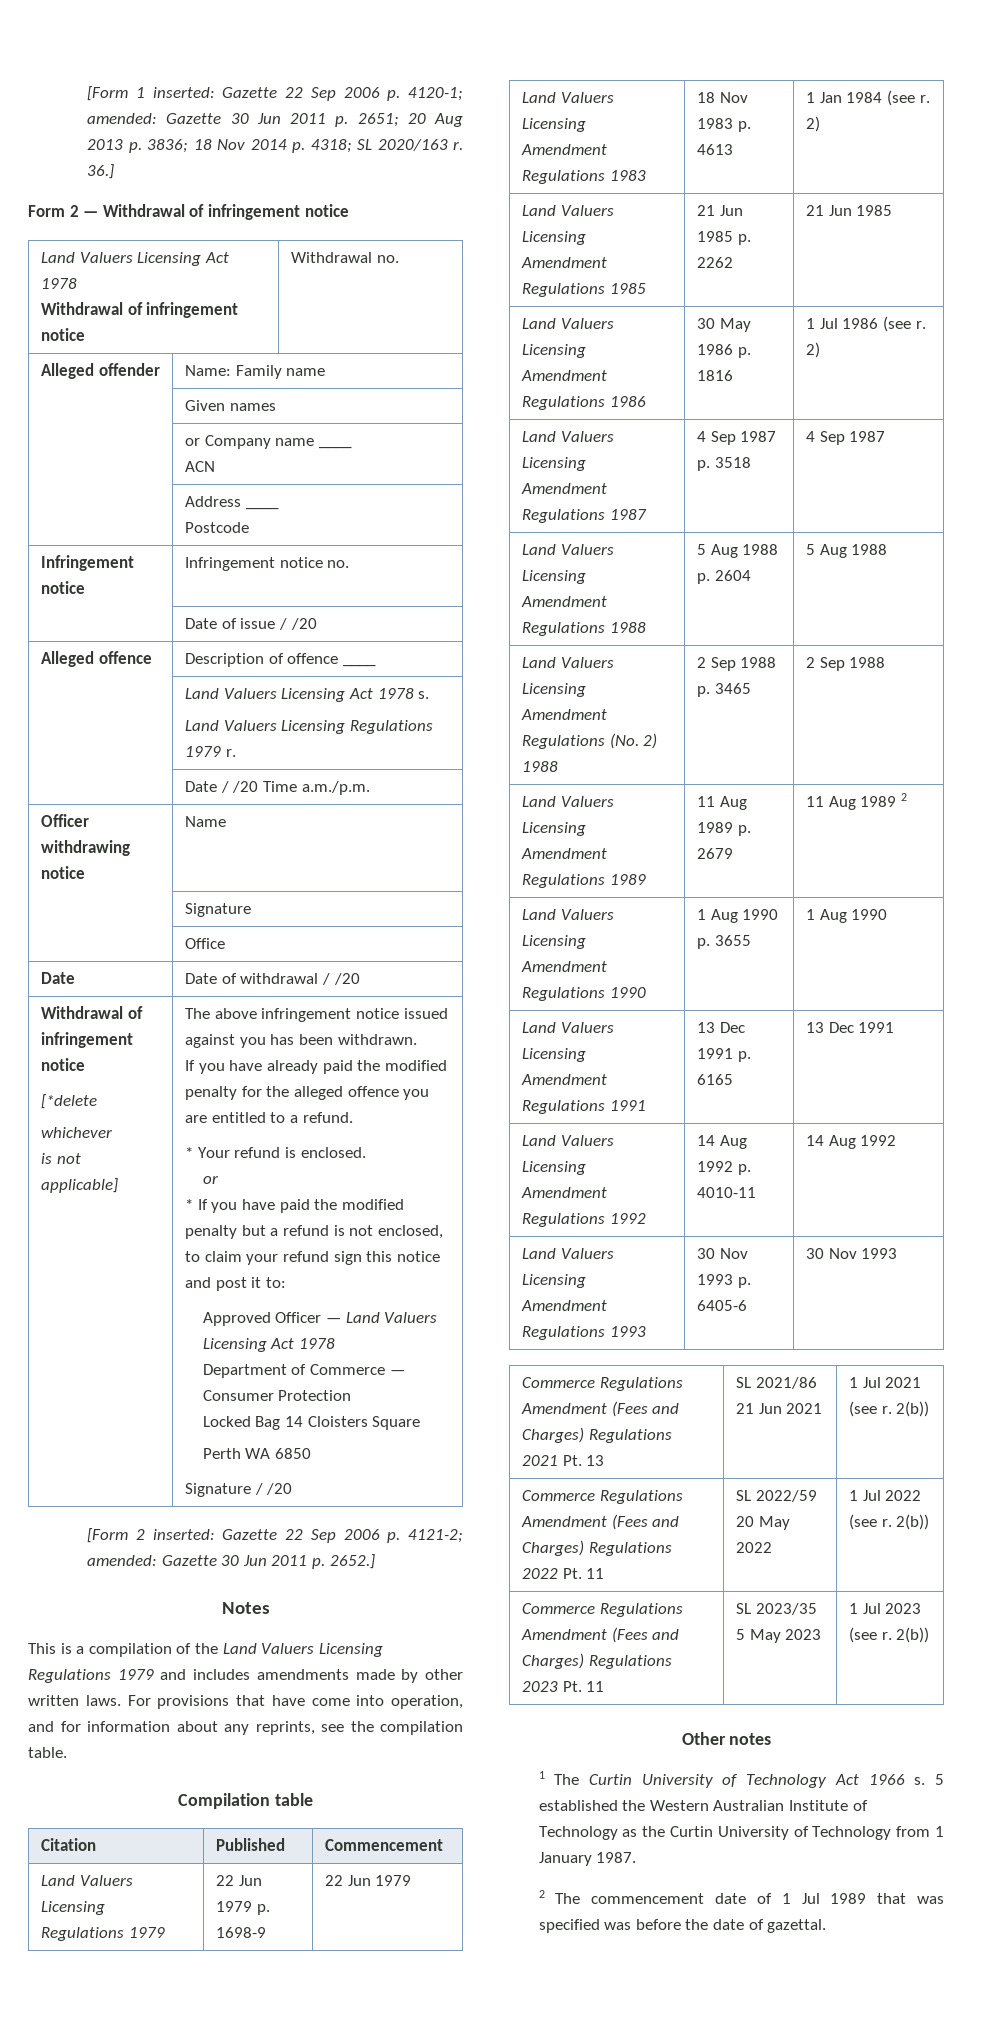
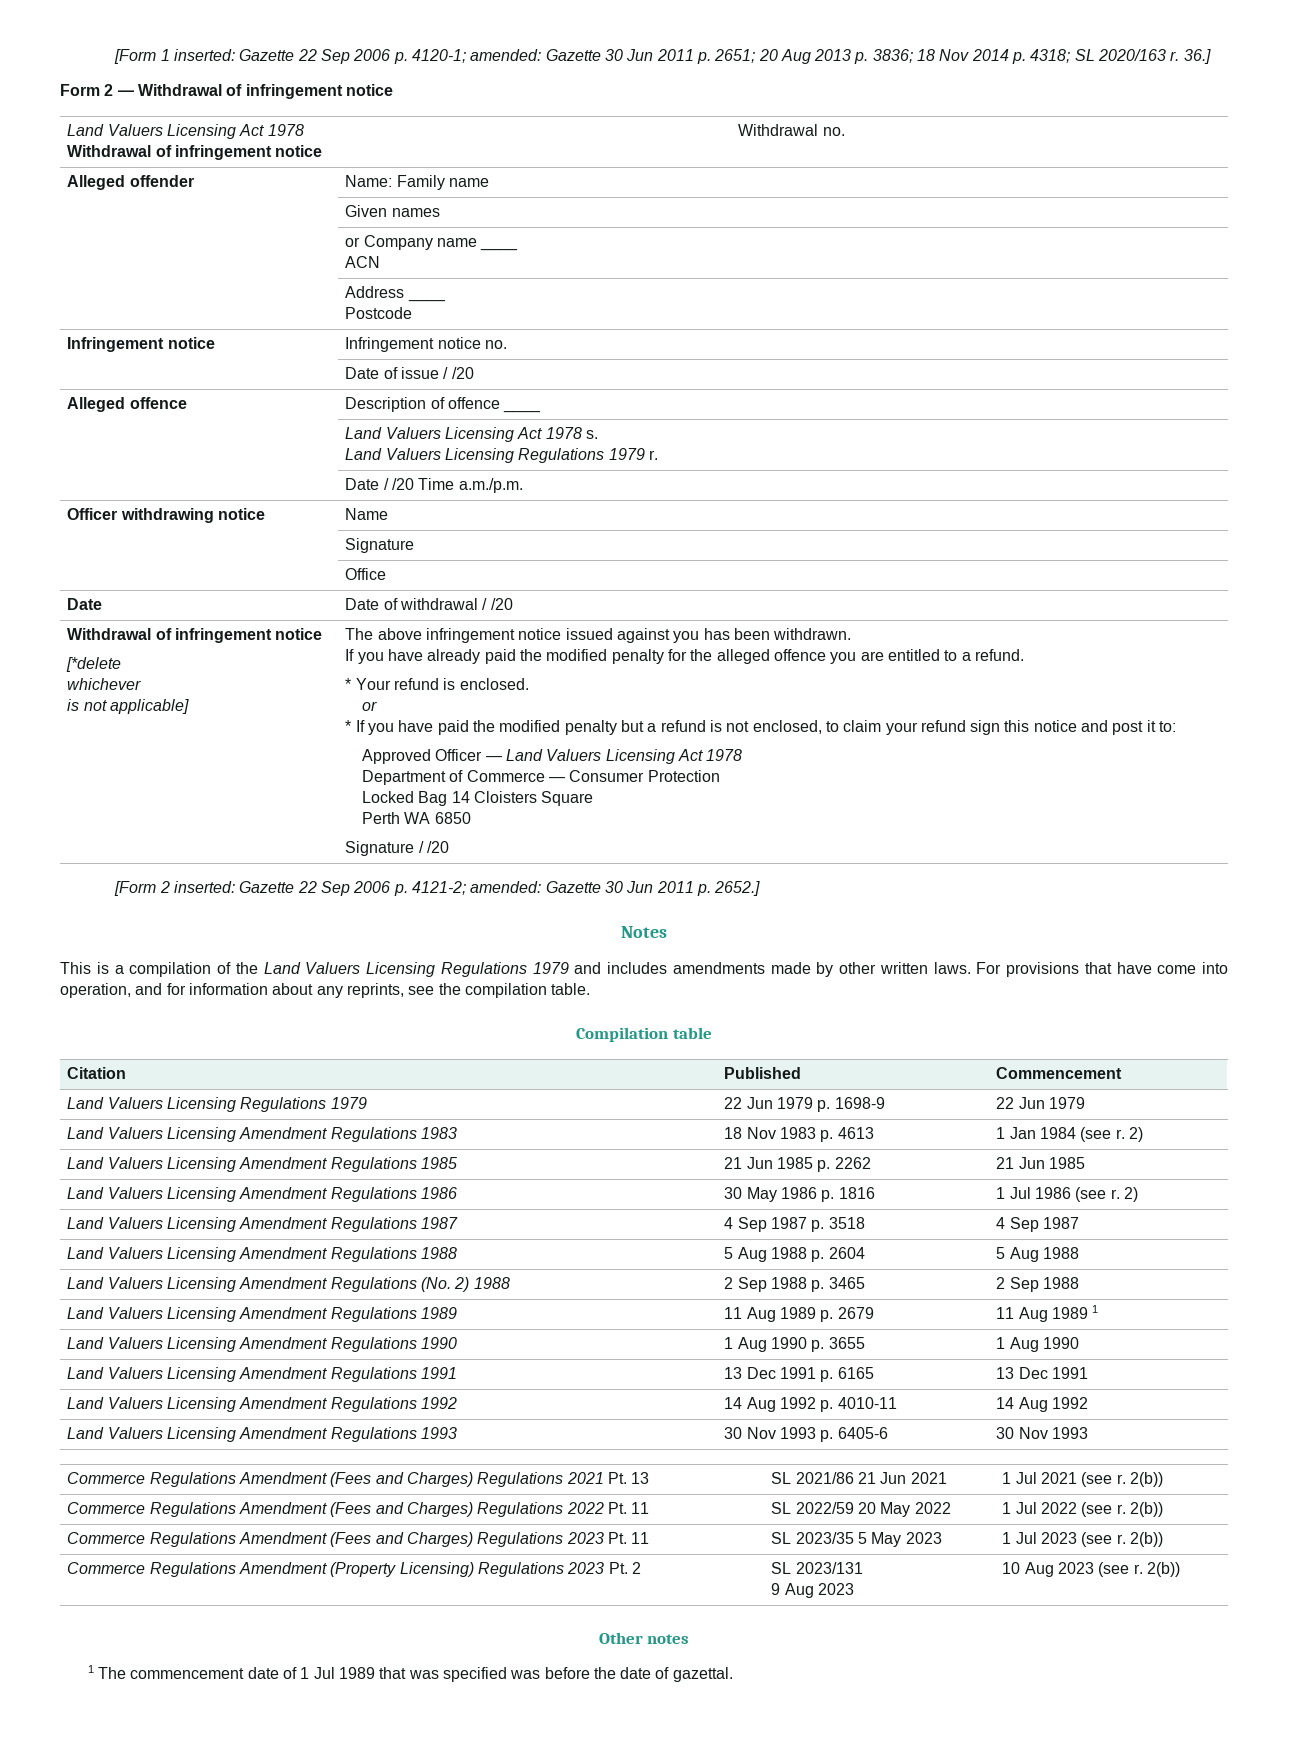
[900,793,907,801] 2 -> [1092,1305,1099,1313] 1
[681,1732,772,1745] [538,1771,945,1788] [538,1800,868,1811] [538,1826,944,1840] [538,1852,637,1866] [538,1890,545,1898] // Other notes // 1 The Curtin University of Technology Act 1966 s. 5 established the Western Australian Institute of Technology as the Curtin University of Technology from 1 January 1987. // 2 -> [67,1562,641,1577] [771,1562,863,1574] [771,1583,855,1598] [1002,1562,1181,1577] [598,1632,690,1644] [87,1665,94,1673] // Commerce Regulations Amendment (Property Licensing) Regulations 2023 Pt. 2 | SL 2023/131 // 9 Aug 2023 | 10 Aug 2023 (see r. 2(b)) // Other notes // 1

